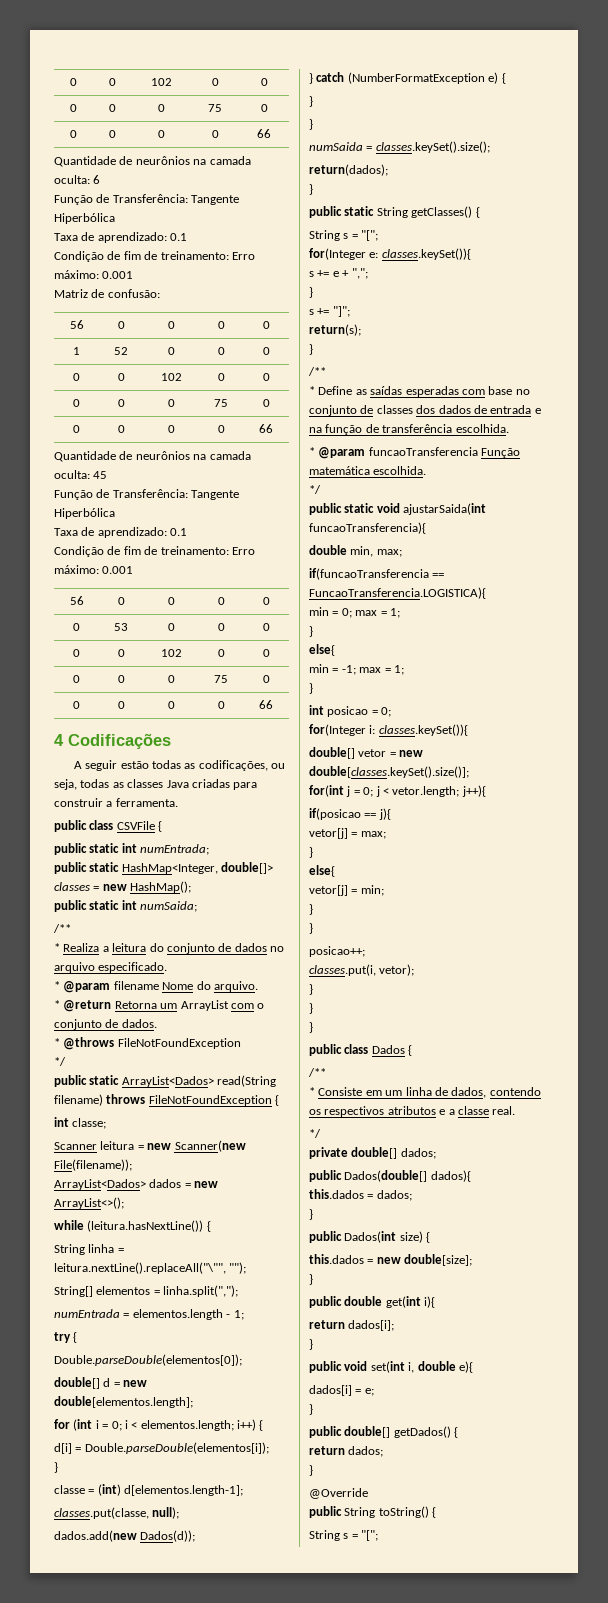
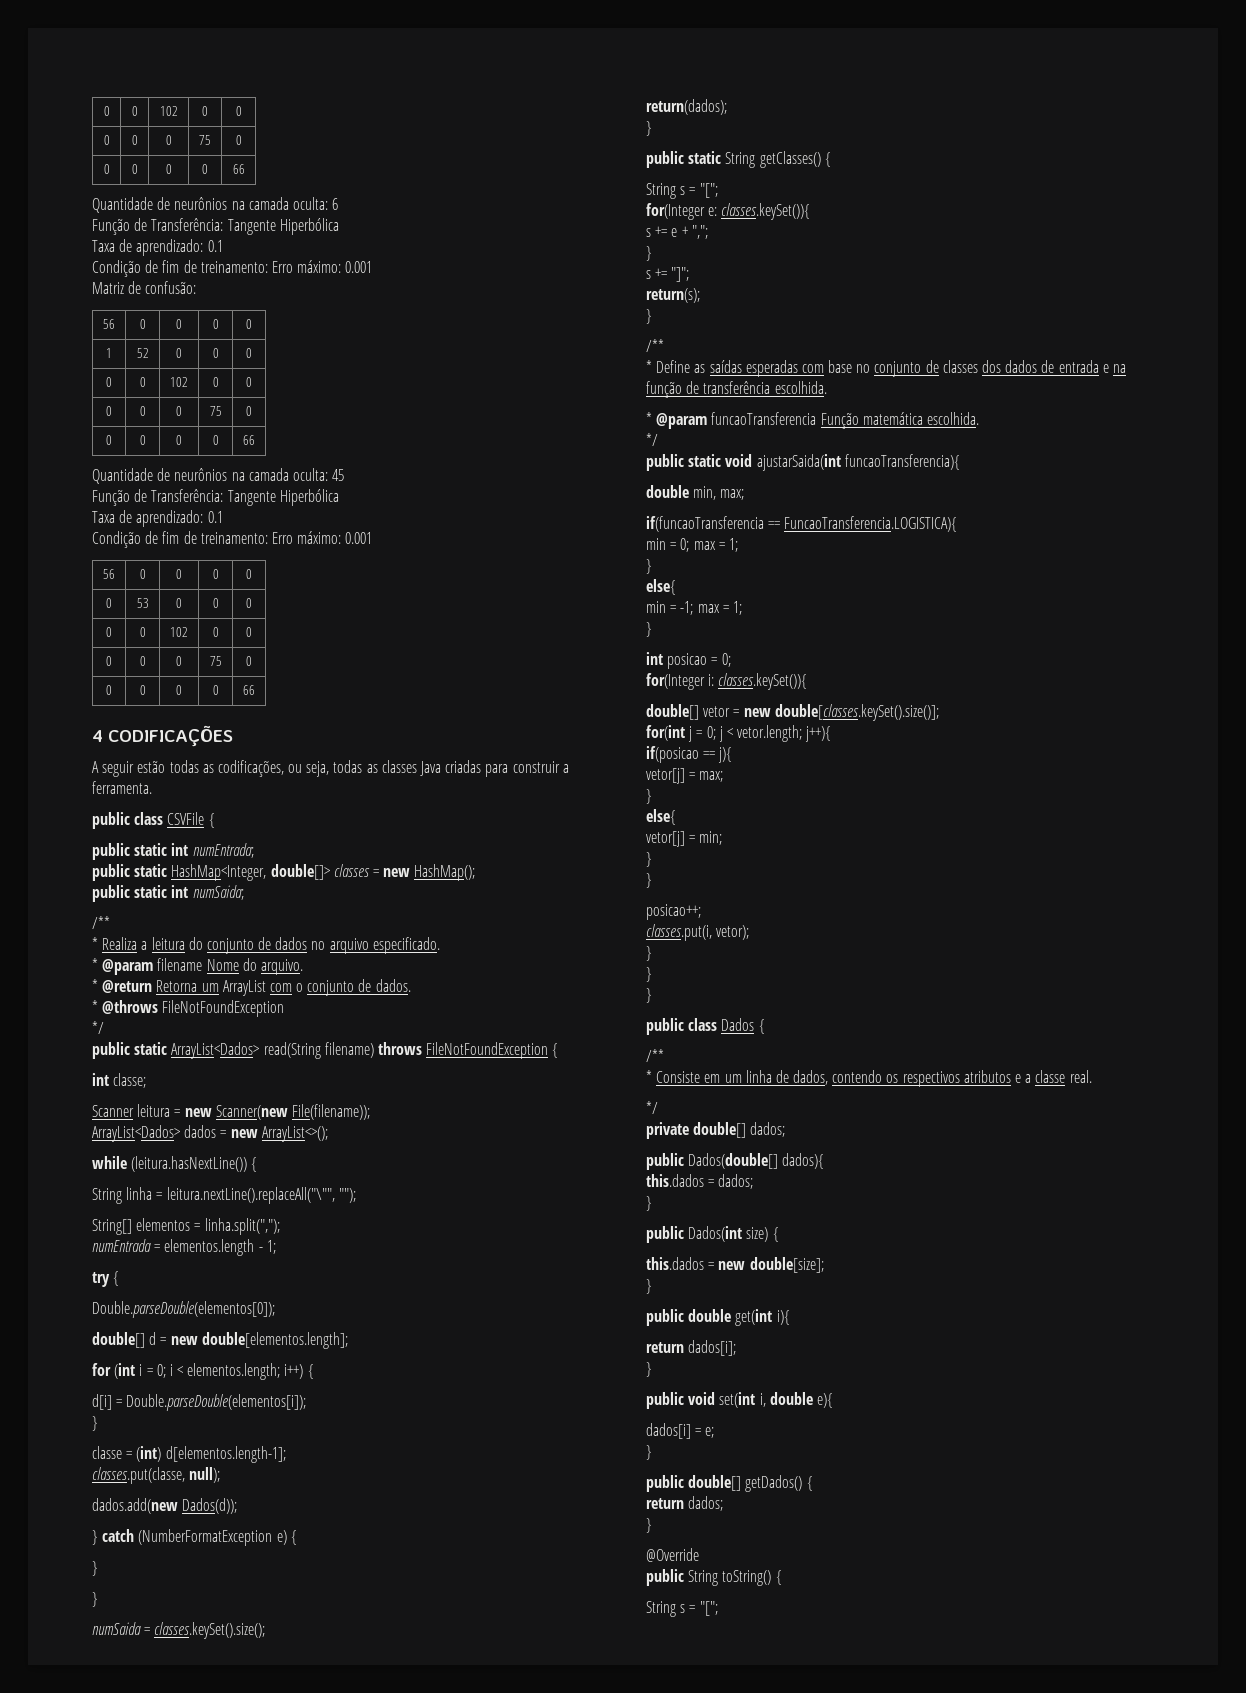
[68,733,171,749] Codificações -> [108,725,233,747] CODIFICAÇÕES

